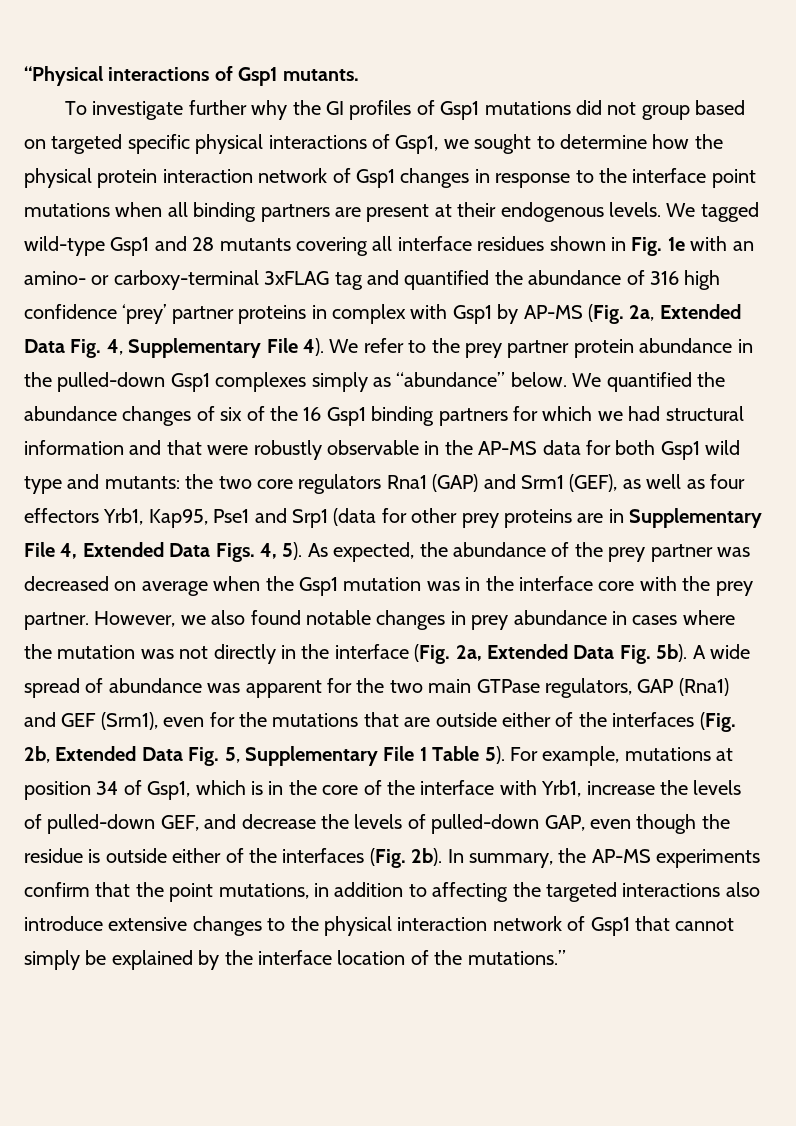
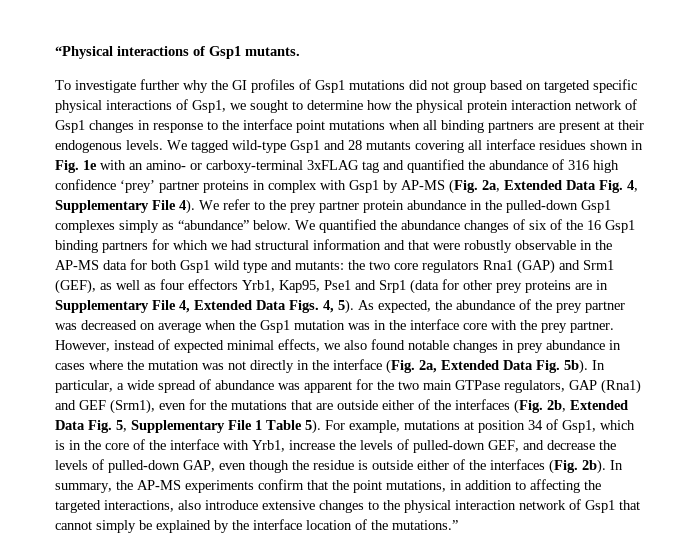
(176, 619) none -> [114,339,320,353] instead of expected minimal effects,
[692,645,706,659] A -> [592,360,605,370] [55,380,124,393] In particular, a
[622,883,721,897] interactions -> [104,500,174,512] interactions,

